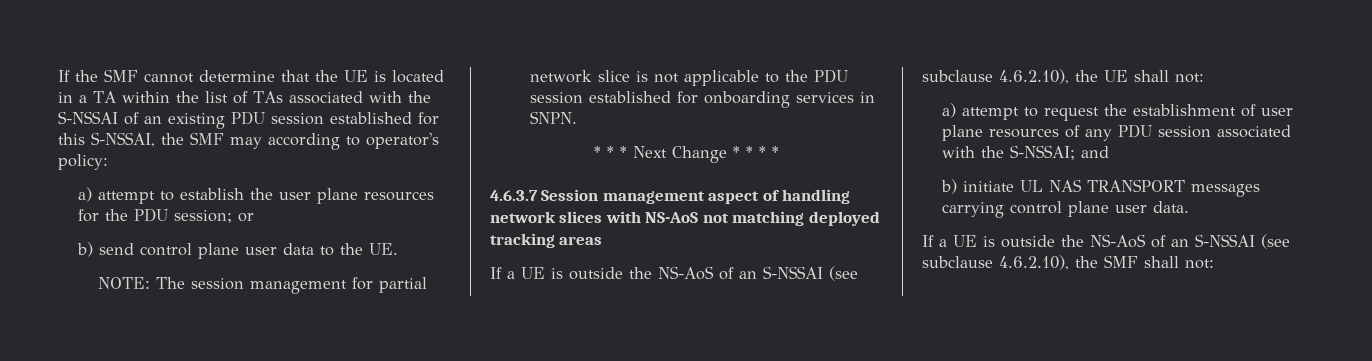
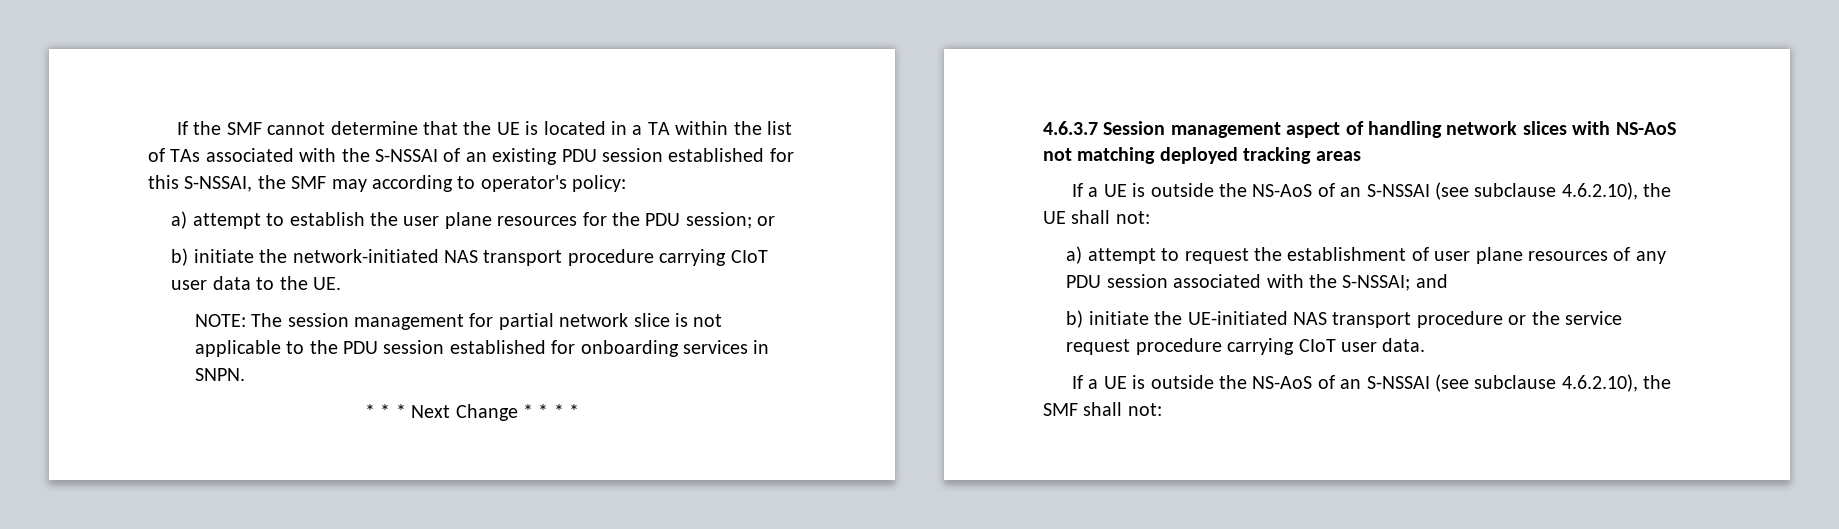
[99,243,240,259] send control plane -> [193,249,768,266] initiate the network-initiated NAS transport procedure carrying CIoT
[1020,179,1261,197] [942,201,1110,218] UL NAS TRANSPORT messages carrying control plane -> [1154,311,1622,328] [1066,338,1336,355] the UE-initiated NAS transport procedure or the service request procedure carrying CIoT

